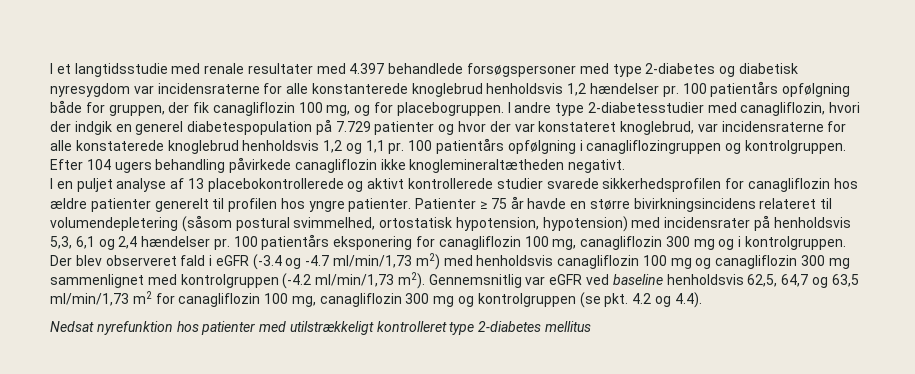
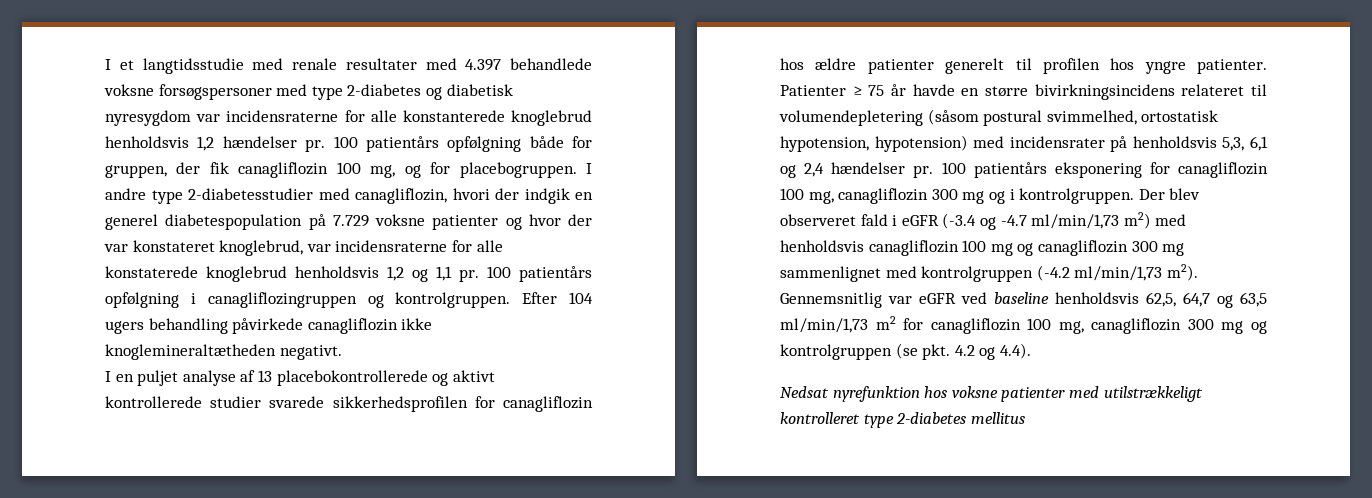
(464, 68) none -> [104,84,154,96] voksne
(371, 126) none -> [375,214,425,226] voksne
(199, 326) none -> [951,386,998,398] voksne

